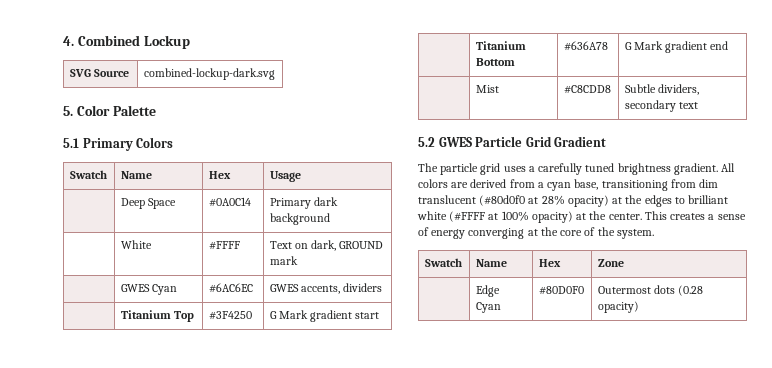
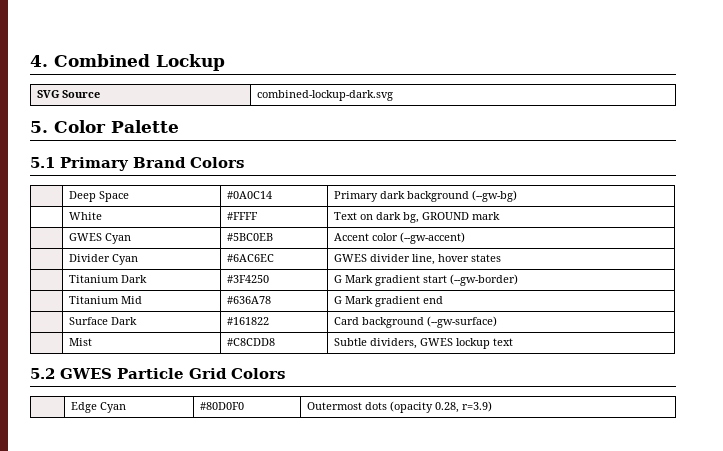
[136,137,174,148] [69,170,107,179] [120,171,152,179] [208,171,231,179] [269,171,301,182] Colors // Swatch | Name | Hex | Usage -> [133,157,244,168] Brand Colors
(330, 219) none -> [471,190,517,202] (--gw-bg)
[311,240,337,251] dark, -> [375,212,419,223] dark bg,
[208,283,253,293] [269,283,383,294] [120,310,194,322] #6AC6EC | GWES accents, dividers // | Titanium Top -> [226,233,273,241] [333,232,465,244] [68,254,138,265] [226,254,274,262] [333,254,501,265] [68,275,147,283] #5BC0EB | Accent color (--gw-accent) // | Divider Cyan | #6AC6EC | GWES divider line, hover states // | Titanium Dark
[475,41,526,50] [475,58,515,66] // | Titanium Bottom -> [449,274,518,286] [68,296,142,304] (--gw-border) // | Titanium Mid
(729, 45) none -> [68,317,137,325] [226,317,269,325] [333,316,497,328] // | Surface Dark | #161822 | Card background (--gw-surface)
[624,100,676,112] secondary -> [419,338,490,349] GWES lockup
[554,136,607,147] [418,163,736,175] [418,179,719,191] [418,195,729,207] [417,211,746,223] [418,227,654,239] [424,258,462,267] [475,259,507,267] [538,259,561,267] [597,259,624,267] Gradient // The particle grid uses a carefully tuned brightness gradient. All colors are derived from a cyan base, transitioning from dim translucent (#80d0f0 at 28% opacity) at the edges to brilliant white (#FFFF at 100% opacity) at the center. This creates a sense of energy converging at the core of the system. // Swatch | Name | Hex | Zone -> [231,368,285,379] Colors
[678,285,704,296] [597,301,639,313] (0.28 opacity) -> [389,401,492,413] (opacity 0.28, r=3.9)

